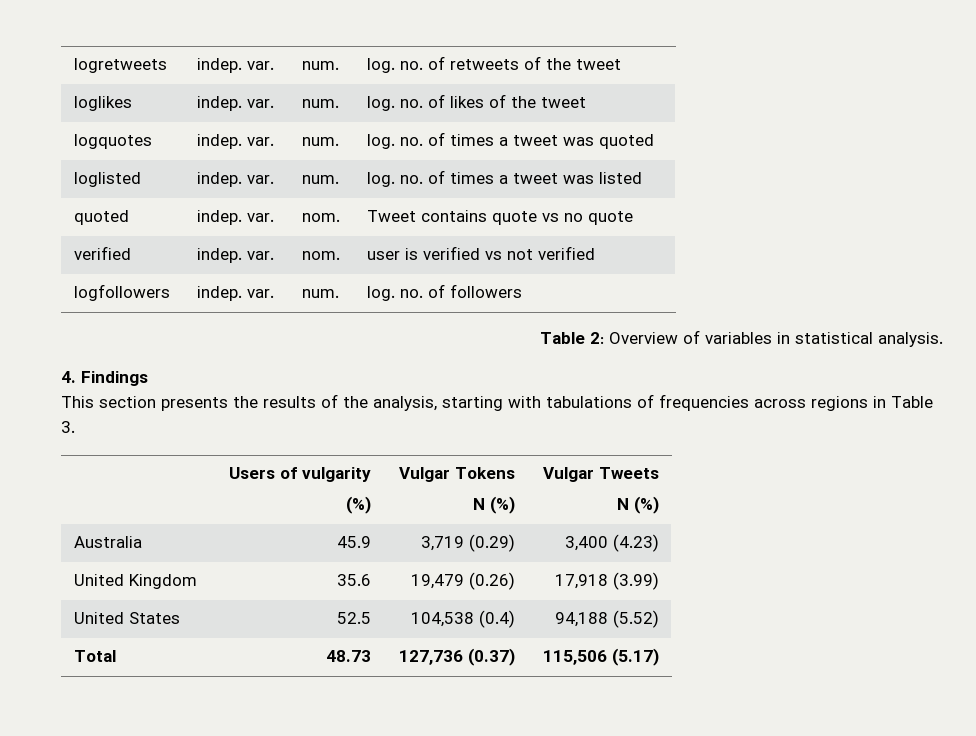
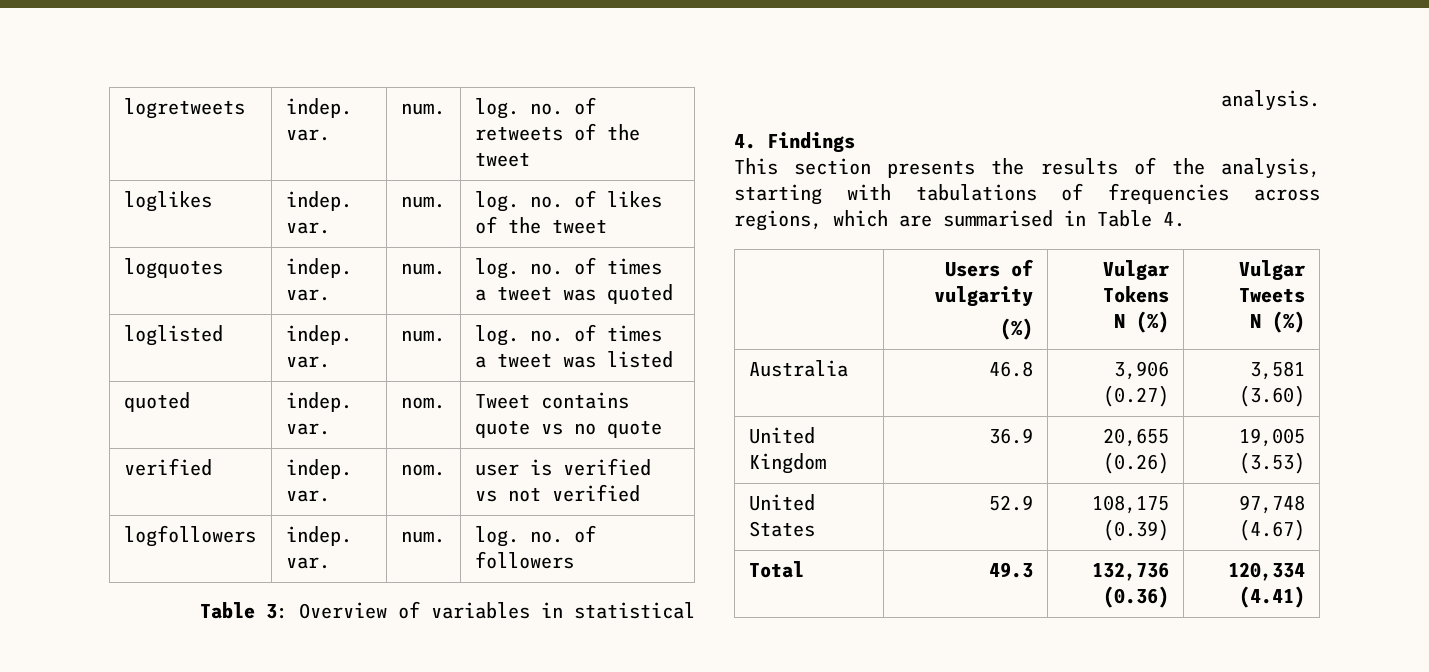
[590,332,604,344] 2: -> [266,604,288,619] 3:
[811,396,868,411] regions -> [734,210,1053,231] regions, which are summarised
[61,421,75,433] 3. -> [1163,212,1185,227] 4.
[336,536,371,548] [420,534,515,552] [564,534,659,552] 45.9 | 3,719 (0.29) | 3,400 (4.23) -> [989,361,1034,377] [1114,361,1170,380] [1103,385,1170,407] [1250,361,1306,380] [1239,385,1306,407] 46.8 | 3,906 (0.27) | 3,581 (3.60)
[336,574,371,586] [410,574,464,589] 35.6 | 19,479 -> [989,428,1034,444] [1103,428,1170,447] 36.9 | 20,655
[554,572,659,590] 17,918 (3.99) -> [1239,428,1306,447] [1239,452,1306,474] 19,005 (3.53)
[336,612,371,624] [410,610,515,628] [554,610,659,628] [74,650,117,662] [325,650,371,662] [398,648,515,666] [542,648,659,666] 52.5 | 104,538 (0.4) | 94,188 (5.52) // Total | 48.73 | 127,736 (0.37) | 115,506 (5.17) -> [989,495,1034,511] [1092,495,1170,514] [1103,519,1170,541] [1239,495,1306,514] [1239,519,1306,541] [748,561,804,578] [989,562,1034,578] [1092,562,1170,581] [1103,586,1170,608] [1228,562,1306,581] [1239,586,1306,608] 52.9 | 108,175 (0.39) | 97,748 (4.67) // Total | 49.3 | 132,736 (0.36) | 120,334 (4.41)

